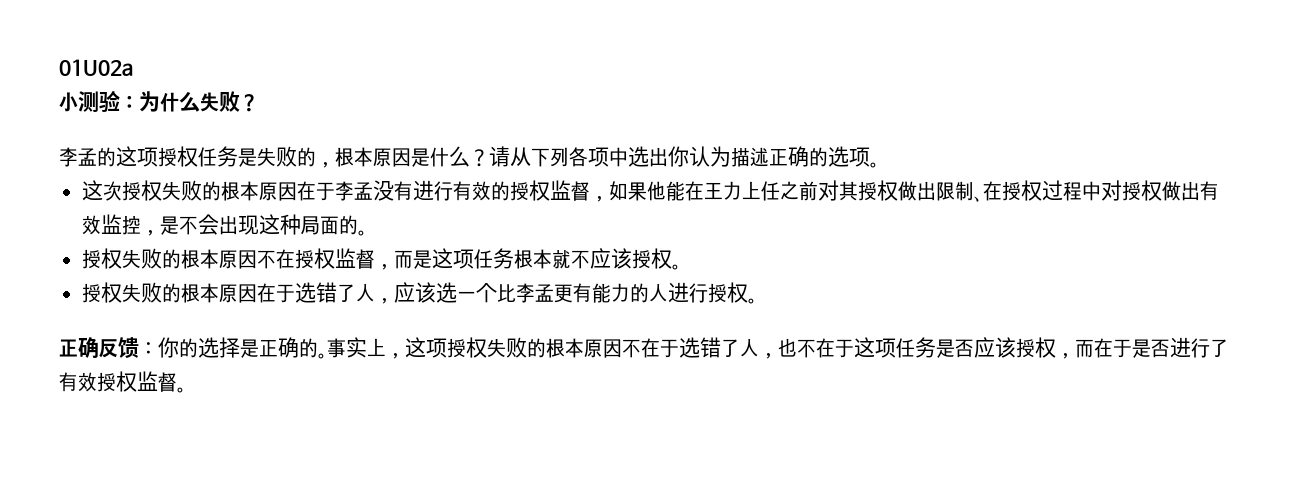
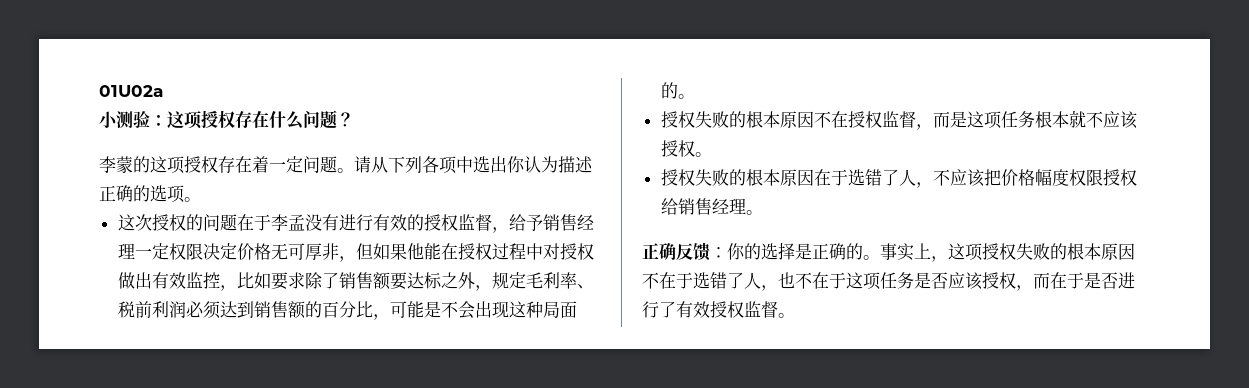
[139,91,240,112] 为什么失败 -> [167,110,337,129] 这项授权存在什么问题
[78,148,97,166] 孟 -> [116,156,133,173] 蒙
[198,146,489,168] 任务是失败的，根本原因是什么？ -> [218,156,354,173] 存在着一定问题。
[162,180,298,201] 失败的根本原因 -> [185,214,237,231] 的问题
[609,180,984,202] 如果他能在王力上任之前对其授权做出限制、 -> [508,214,594,231] [117,243,441,262] 给予销售经理一定权限决定价格无可厚非，但如果他能
(161, 233) none -> [236,272,594,291] [117,301,424,320] 比如要求除了销售额要达标之外，规定毛利率、税前利润必须达到销售额的百分比，可能
[394,282,749,303] 应该选一个比李孟更有能力的人进行授权 -> [932,169,1137,187] [660,198,746,215] 不应该把价格幅度权限授权给销售经理

